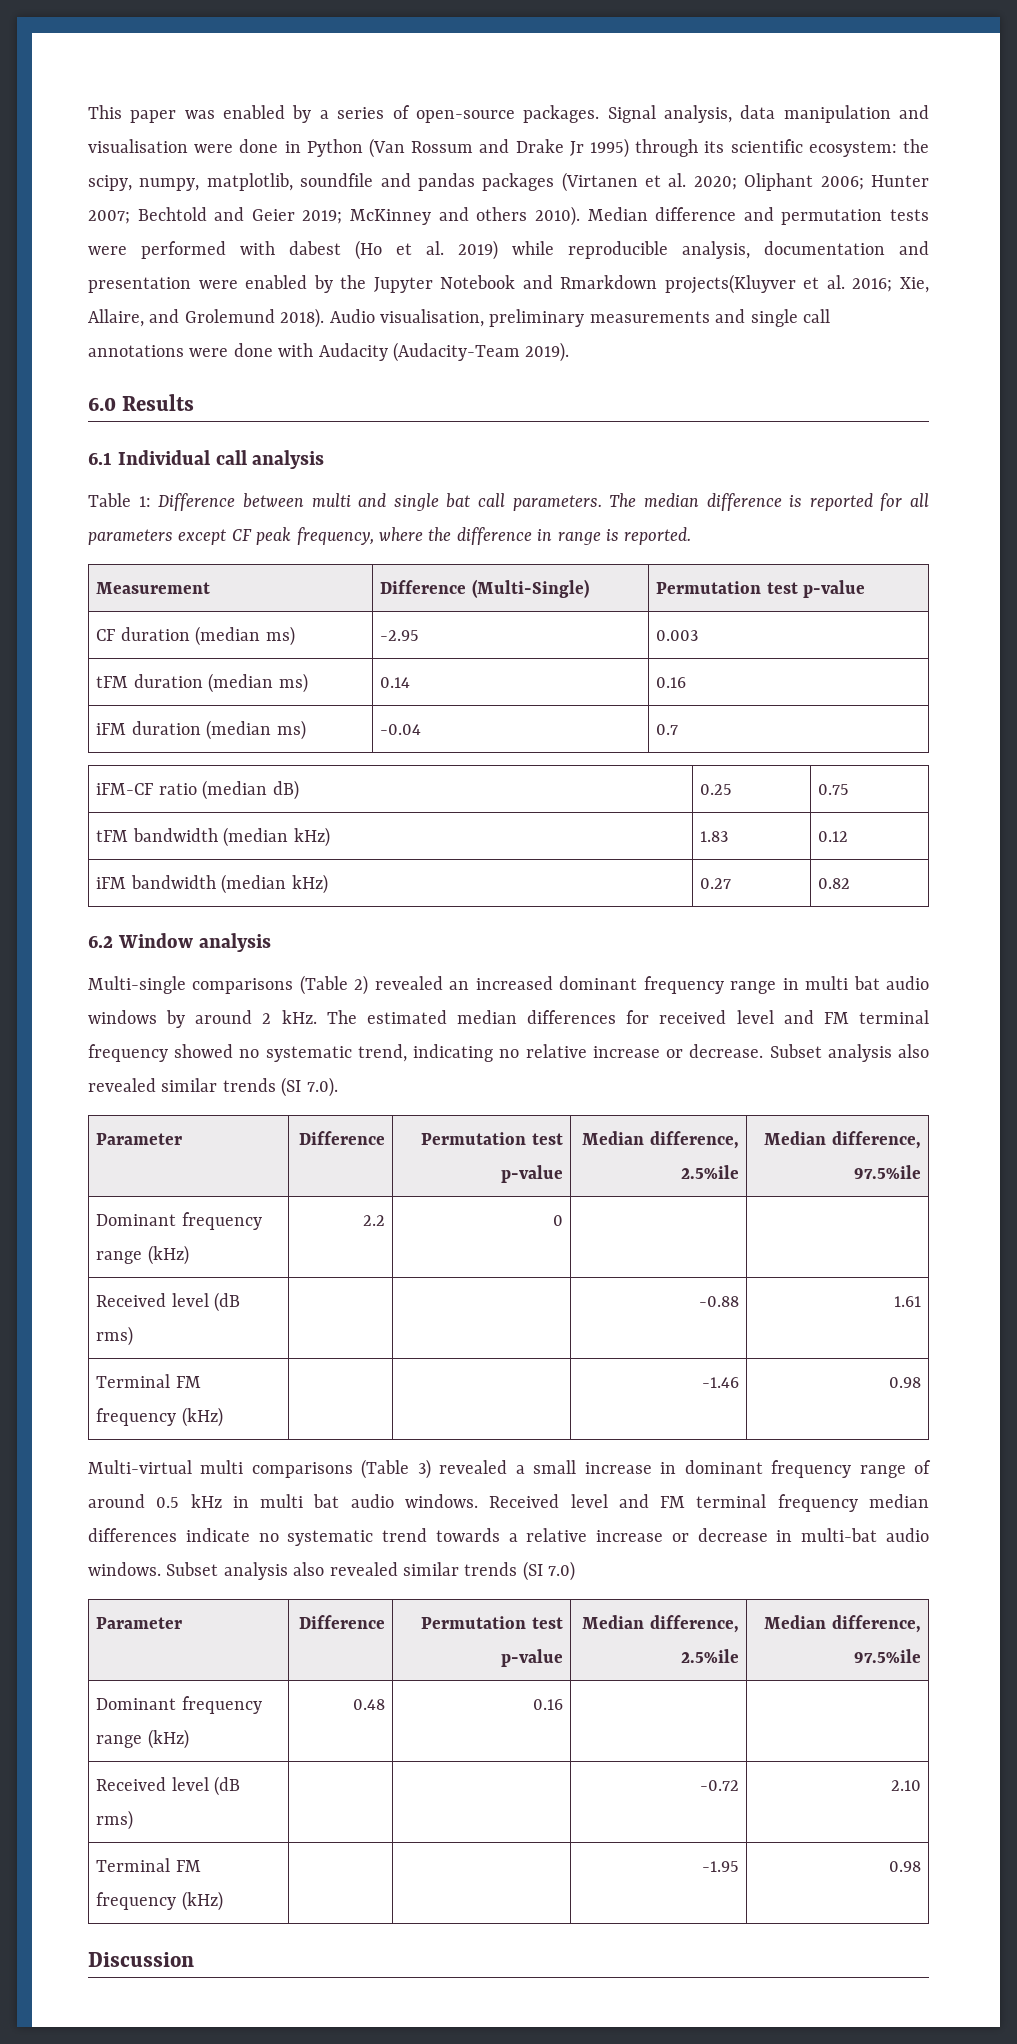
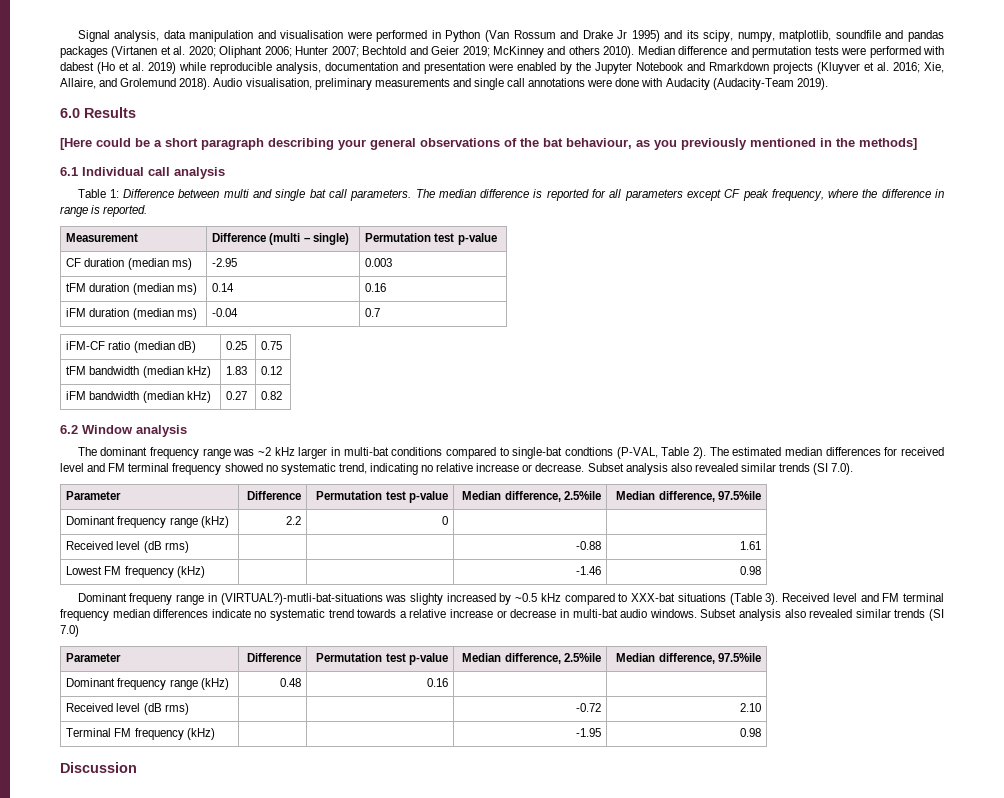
[88,105,600,123] This paper was enabled by a series of open-source packages. -> (77, 36) none
[239,139,279,153] done -> [376,30,428,42] performed
[635,139,930,157] through its scientific ecosystem: the -> [664,30,699,39] and its
[664,274,796,294] projects(Kluyver -> [773,62,860,74] projects (Kluyver
(195, 402) none -> [60,138,917,150] // [Here could be a short paragraph describing your general observations of the bat behaviour, as you previously mentioned in the methods]
[471,579,589,598] (Multi-Single) -> [269,233,349,245] (multi – single)
[88,975,929,995] [88,1010,317,1028] Multi-single comparisons (Table 2) revealed an increased dominant frequency range in multi bat audio windows by around 2 kHz. -> [77,447,706,459] The dominant frequency range was ~2 kHz larger in multi-bat conditions compared to single-bat condtions (P-VAL, Table 2).
[96,1374,171,1388] Terminal -> [66,566,103,575] Lowest
[88,1459,931,1479] [88,1494,478,1508] Multi-virtual multi comparisons (Table 3) revealed a small increase in dominant frequency range of around 0.5 kHz in multi bat audio windows. -> [77,593,779,605] Dominant frequeny range in (VIRTUAL?)-mutli-bat-situations was slighty increased by ~0.5 kHz compared to XXX-bat situations (Table 3).

